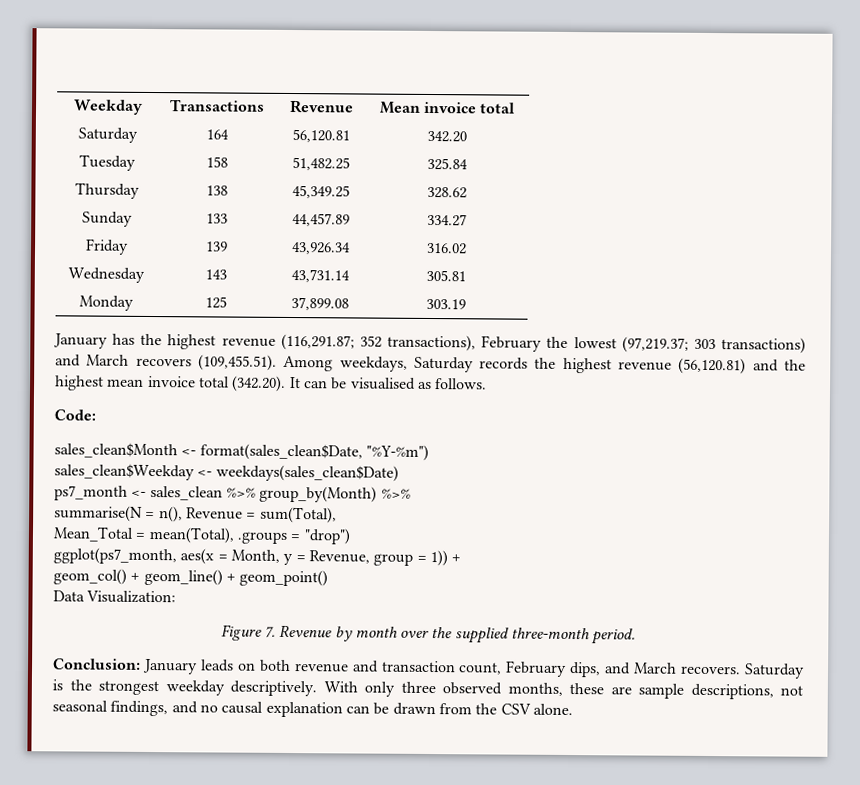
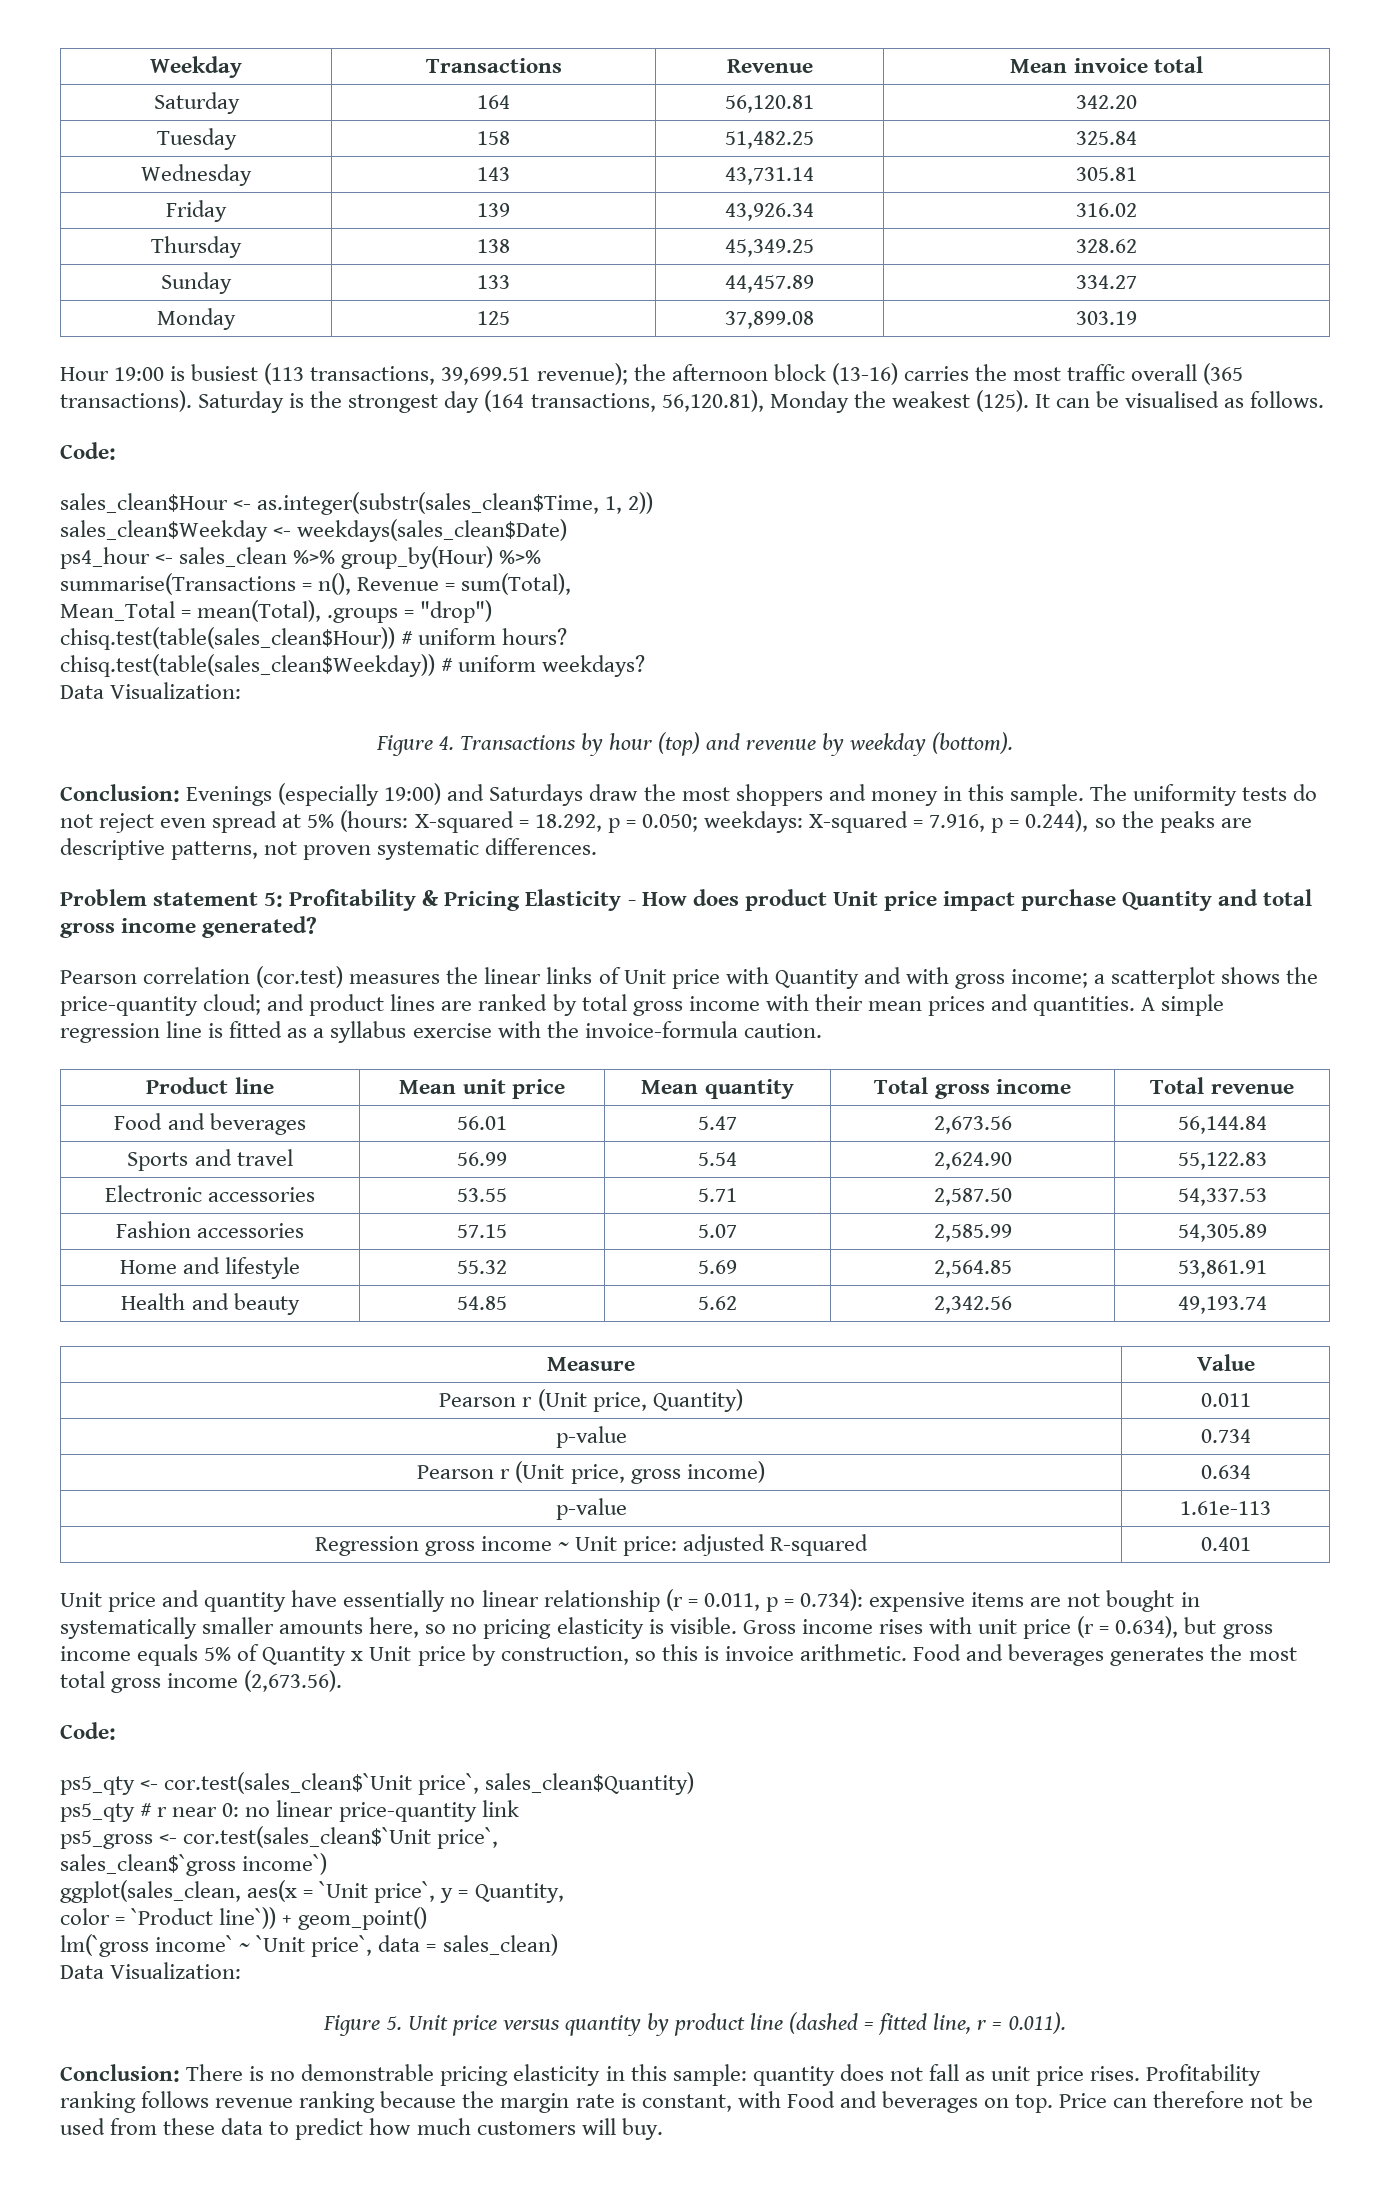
(468, 164) none -> [141,164,252,186] [477,167,510,181] [725,167,814,185] [1076,167,1137,181] [166,200,227,222] [477,203,510,217] [725,203,814,221] [1076,203,1137,217] // Wednesday | 143 | 43,731.14 | 305.81 // Friday | 139 | 43,926.34 | 316.02
[85,238,129,255] [205,241,228,252] [290,242,351,255] [425,242,467,255] [68,267,145,283] [204,269,227,280] [290,269,350,283] [425,269,466,282] [79,295,134,311] [204,296,227,309] [290,297,349,311] [425,298,466,310] [53,333,807,354] [55,354,806,375] [55,375,287,392] Friday | 139 | 43,926.34 | 316.02 // Wednesday | 143 | 43,731.14 | 305.81 // Monday | 125 | 37,899.08 | 303.19 // January has the highest revenue (116,291.87; 352 transactions), February the lowest (97,219.37; 303 transactions) and March recovers (109,455.51). Among weekdays, Saturday records the highest revenue (56,120.81) and the highest mean invoice total (342.20). -> [157,308,236,330] [477,311,510,325] [725,311,814,329] [1076,311,1137,325] [60,363,1244,385] [60,390,1029,413] Monday | 125 | 37,899.08 | 303.19 // Hour 19:00 is busiest (113 transactions, 39,699.51 revenue); the afternoon block (13-16) carries the most traffic overall (365 transactions). Saturday is the strongest day (164 transactions, 56,120.81), Monday the weakest (125).
[54,442,429,461] sales_clean$Month <- format(sales_clean$Date, "%Y-%m") -> [60,492,654,515] sales_clean$Hour <- as.integer(substr(sales_clean$Time, 1, 2))
[54,485,128,501] ps7_month -> [60,547,150,569] ps4_hour
[259,485,378,503] group_by(Month) -> [341,546,494,569] group_by(Hour)
[54,505,143,522] summarise(N -> [60,573,296,595] summarise(Transactions
[53,547,462,567] [53,568,329,587] [53,590,177,604] [220,624,637,645] [53,658,806,679] [52,679,803,700] [52,700,573,718] ggplot(ps7_month, aes(x = Month, y = Revenue, group = 1)) + // geom_col() + geom_line() + geom_point() // Data Visualization: // Figure 7. Revenue by month over the supplied three-month period. // Conclusion: January leads on both revenue and transaction count, February dips, and March recovers. Saturday is the strongest weekday descriptively. With only three observed months, these are sample descriptions, not seasonal findings, and no causal explanation can be drawn from the CSV alone. -> [60,627,568,650] [60,654,646,677] [60,682,242,699] [375,732,1014,756] [60,783,1318,806] [60,810,1252,833] [60,838,598,860] [60,889,1313,911] [60,916,318,938] [60,966,1319,989] [60,994,1225,1016] [60,1021,822,1043] [146,1077,274,1094] [399,1079,565,1099] [641,1079,794,1099] [874,1077,1071,1099] [1150,1077,1294,1094] [114,1113,306,1135] [457,1116,507,1130] [698,1116,737,1130] [933,1116,1012,1134] [1177,1116,1267,1134] [127,1149,293,1171] [457,1152,507,1166] [698,1152,737,1166] [933,1152,1012,1170] [1177,1152,1267,1170] [104,1185,316,1202] [457,1188,507,1202] [698,1188,737,1202] [933,1188,1012,1206] [1177,1188,1267,1206] [115,1221,305,1238] [457,1224,507,1238] [698,1224,737,1238] [933,1224,1012,1242] [1177,1224,1267,1242] [119,1257,301,1279] [457,1260,507,1274] [698,1260,737,1274] [933,1260,1012,1278] [1177,1260,1267,1278] [121,1293,300,1315] [457,1296,507,1310] [698,1296,737,1310] [933,1296,1012,1314] [1177,1296,1267,1314] [547,1357,635,1371] [1196,1354,1255,1371] [439,1389,743,1412] [1200,1393,1251,1407] [555,1426,627,1448] [1200,1429,1251,1443] [417,1461,765,1484] [1200,1465,1251,1479] [555,1498,627,1520] [1180,1501,1271,1515] [314,1534,869,1556] [1200,1537,1251,1551] [60,1589,1200,1612] [60,1616,1273,1639] [60,1644,1297,1666] [60,1670,343,1693] [60,1722,116,1740] [60,1772,695,1795] [60,1800,519,1822] [60,1826,499,1849] [60,1853,328,1876] [60,1880,564,1903] [60,1907,428,1930] [60,1934,558,1957] [60,1962,242,1979] [323,2012,1066,2036] [60,2064,1262,2086] [60,2091,1313,2113] [60,2118,663,2140] chisq.test(table(sales_clean$Hour)) # uniform hours? // chisq.test(table(sales_clean$Weekday)) # uniform weekdays? // Data Visualization: // Figure 4. Transactions by hour (top) and revenue by weekday (bottom). // Conclusion: Evenings (especially 19:00) and Saturdays draw the most shoppers and money in this sample. The uniformity tests do not reject even spread at 5% (hours: X-squared = 18.292, p = 0.050; weekdays: X-squared = 7.916, p = 0.244), so the peaks are descriptive patterns, not proven systematic differences. // Problem statement 5: Profitability & Pricing Elasticity - How does product Unit price impact purchase Quantity and total gross income generated? // Pearson correlation (cor.test) measures the linear links of Unit price with Quantity and with gross income; a scatterplot shows the price-quantity cloud; and product lines are ranked by total gross income with their mean prices and quantities. A simple regression line is fitted as a syllabus exercise with the invoice-formula caution. // Product line | Mean unit price | Mean quantity | Total gross income | Total revenue // Food and beverages | 56.01 | 5.47 | 2,673.56 | 56,144.84 // Sports and travel | 56.99 | 5.54 | 2,624.90 | 55,122.83 // Electronic accessories | 53.55 | 5.71 | 2,587.50 | 54,337.53 // Fashion accessories | 57.15 | 5.07 | 2,585.99 | 54,305.89 // Home and lifestyle | 55.32 | 5.69 | 2,564.85 | 53,861.91 // Health and beauty | 54.85 | 5.62 | 2,342.56 | 49,193.74 // Measure | Value // Pearson r (Unit price, Quantity) | 0.011 // p-value | 0.734 // Pearson r (Unit price, gross income) | 0.634 // p-value | 1.61e-113 // Regression gross income ~ Unit price: adjusted R-squared | 0.401 // Unit price and quantity have essentially no linear relationship (r = 0.011, p = 0.734): expensive items are not bought in systematically smaller amounts here, so no pricing elasticity is visible. Gross income rises with unit price (r = 0.634), but gross income equals 5% of Quantity x Unit price by construction, so this is invoice arithmetic. Food and beverages generates the most total gross income (2,673.56). // Code: // ps5_qty <- cor.test(sales_clean$`Unit price`, sales_clean$Quantity) // ps5_qty # r near 0: no linear price-quantity link // ps5_gross <- cor.test(sales_clean$`Unit price`, // sales_clean$`gross income`) // ggplot(sales_clean, aes(x = `Unit price`, y = Quantity, // color = `Product line`)) + geom_point() // lm(`gross income` ~ `Unit price`, data = sales_clean) // Data Visualization: // Figure 5. Unit price versus quantity by product line (dashed = fitted line, r = 0.011). // Conclusion: There is no demonstrable pricing elasticity in this sample: quantity does not fall as unit price rises. Profitability ranking follows revenue ranking because the margin rate is constant, with Food and beverages on top. Price can therefore not be used from these data to predict how much customers will buy.

